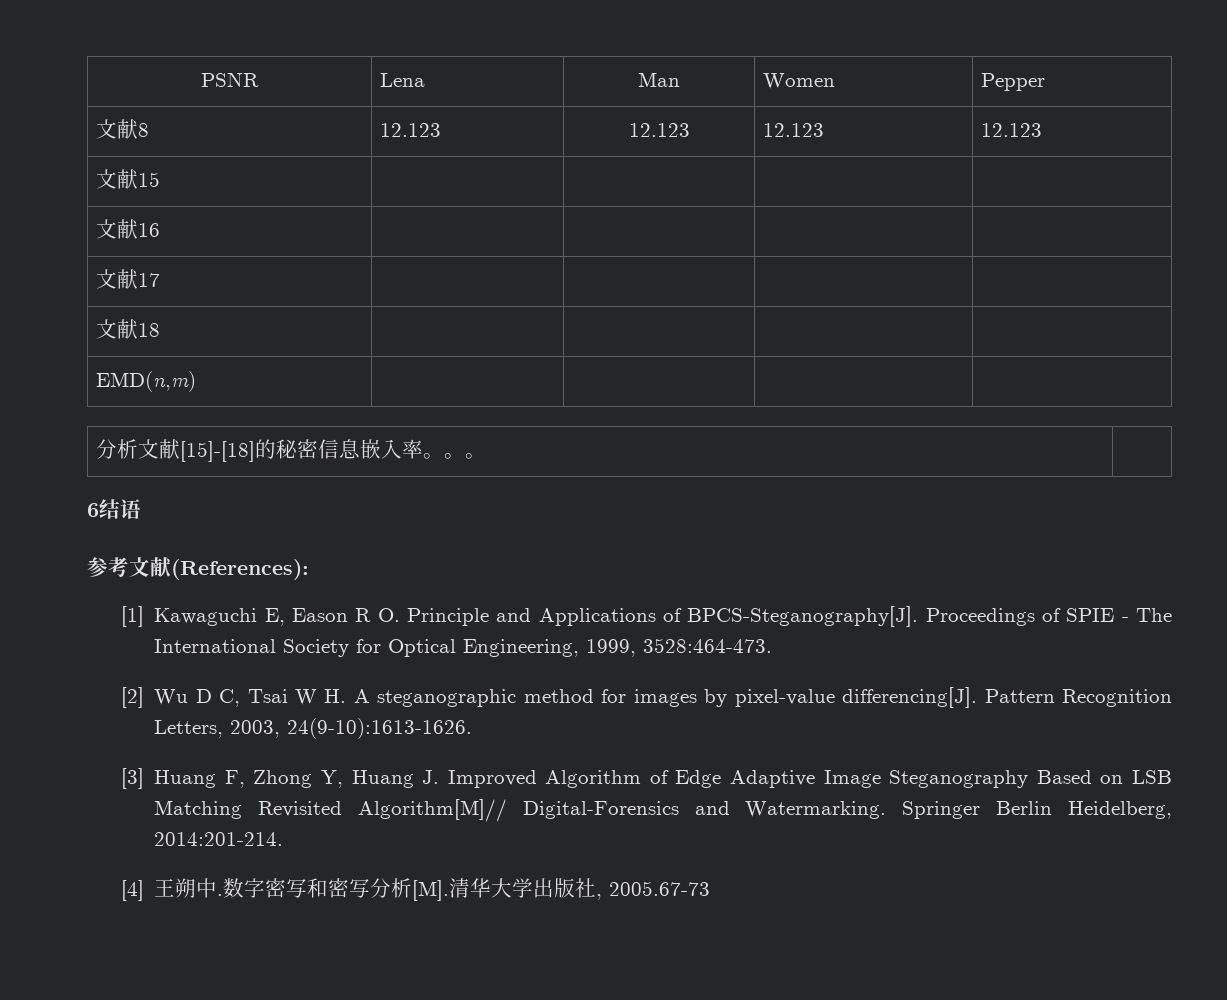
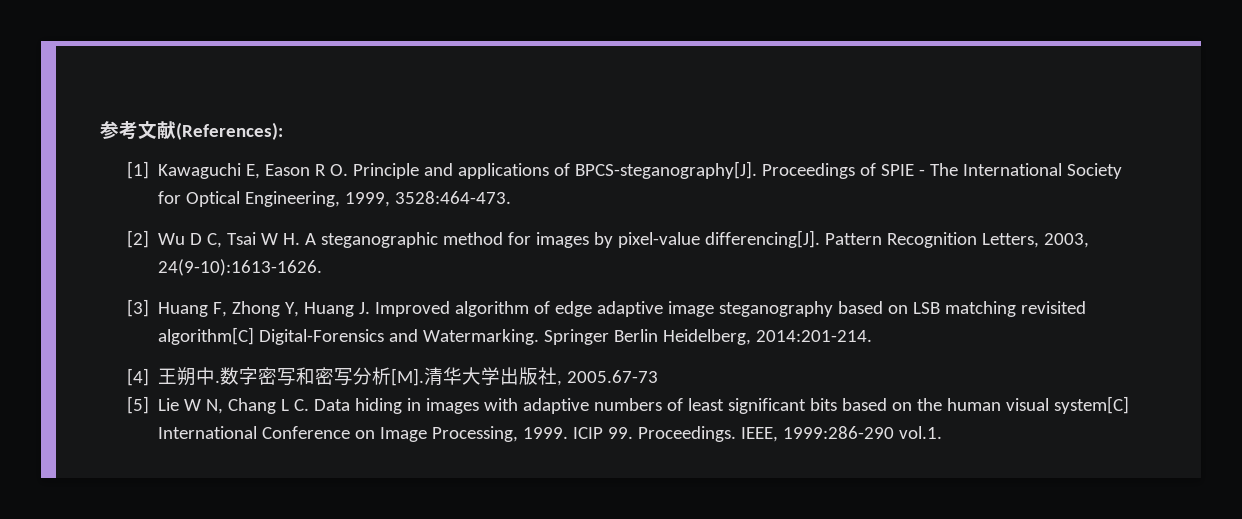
[201,72,259,87] [379,73,425,87] [638,72,680,87] [762,73,835,89] [980,73,1045,91] [95,119,149,139] [379,123,441,137] [628,123,690,137] [762,123,824,137] [980,123,1042,137] [95,169,160,189] [95,219,160,239] [95,269,160,289] [95,319,160,339] [95,371,196,392] [95,439,486,462] [87,499,141,519] PSNR | Lena | Man | Women | Pepper // 文献8 | 12.123 | 12.123 | 12.123 | 12.123 // 文献15 | | | | // 文献16 | | | | // 文献17 | | | | // 文献18 | | | | // EMD(n,m) | | | | // 分析文献[15]-[18]的秘密信息嵌入率。。。 | // 6结语 // -> (100, 130) none
[538,606,919,627] Applications of BPCS-Steganography[J]. -> [457,161,757,179] applications of BPCS-steganography[J].
[545,770,1172,788] [154,799,507,822] Algorithm of Edge Adaptive Image Steganography Based on LSB Matching Revisited Algorithm[M]// -> [454,301,1086,317] [157,327,254,345] algorithm of edge adaptive image steganography based on LSB matching revisited algorithm[C]
(711, 888) none -> [126,396,1129,414] [157,426,942,442] // [5] Lie W N, Chang L C. Data hiding in images with adaptive numbers of least significant bits based on the human visual system[C] International Conference on Image Processing, 1999. ICIP 99. Proceedings. IEEE, 1999:286-290 vol.1.

